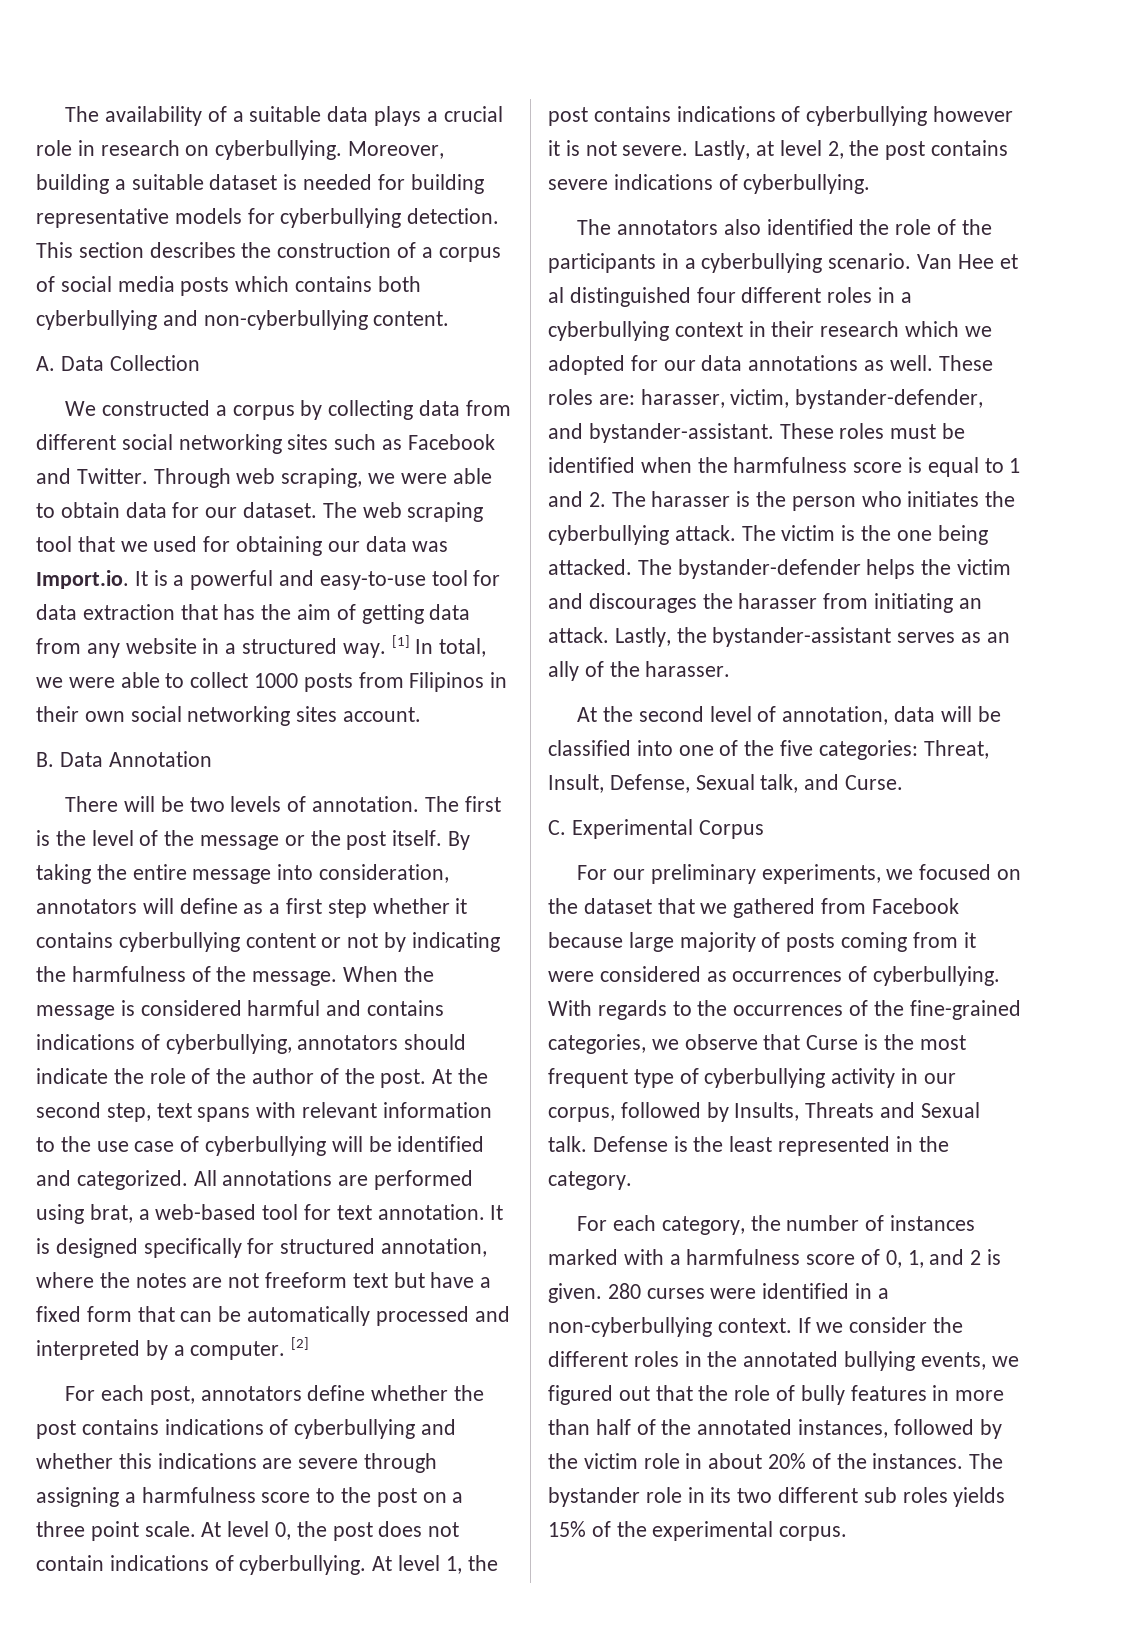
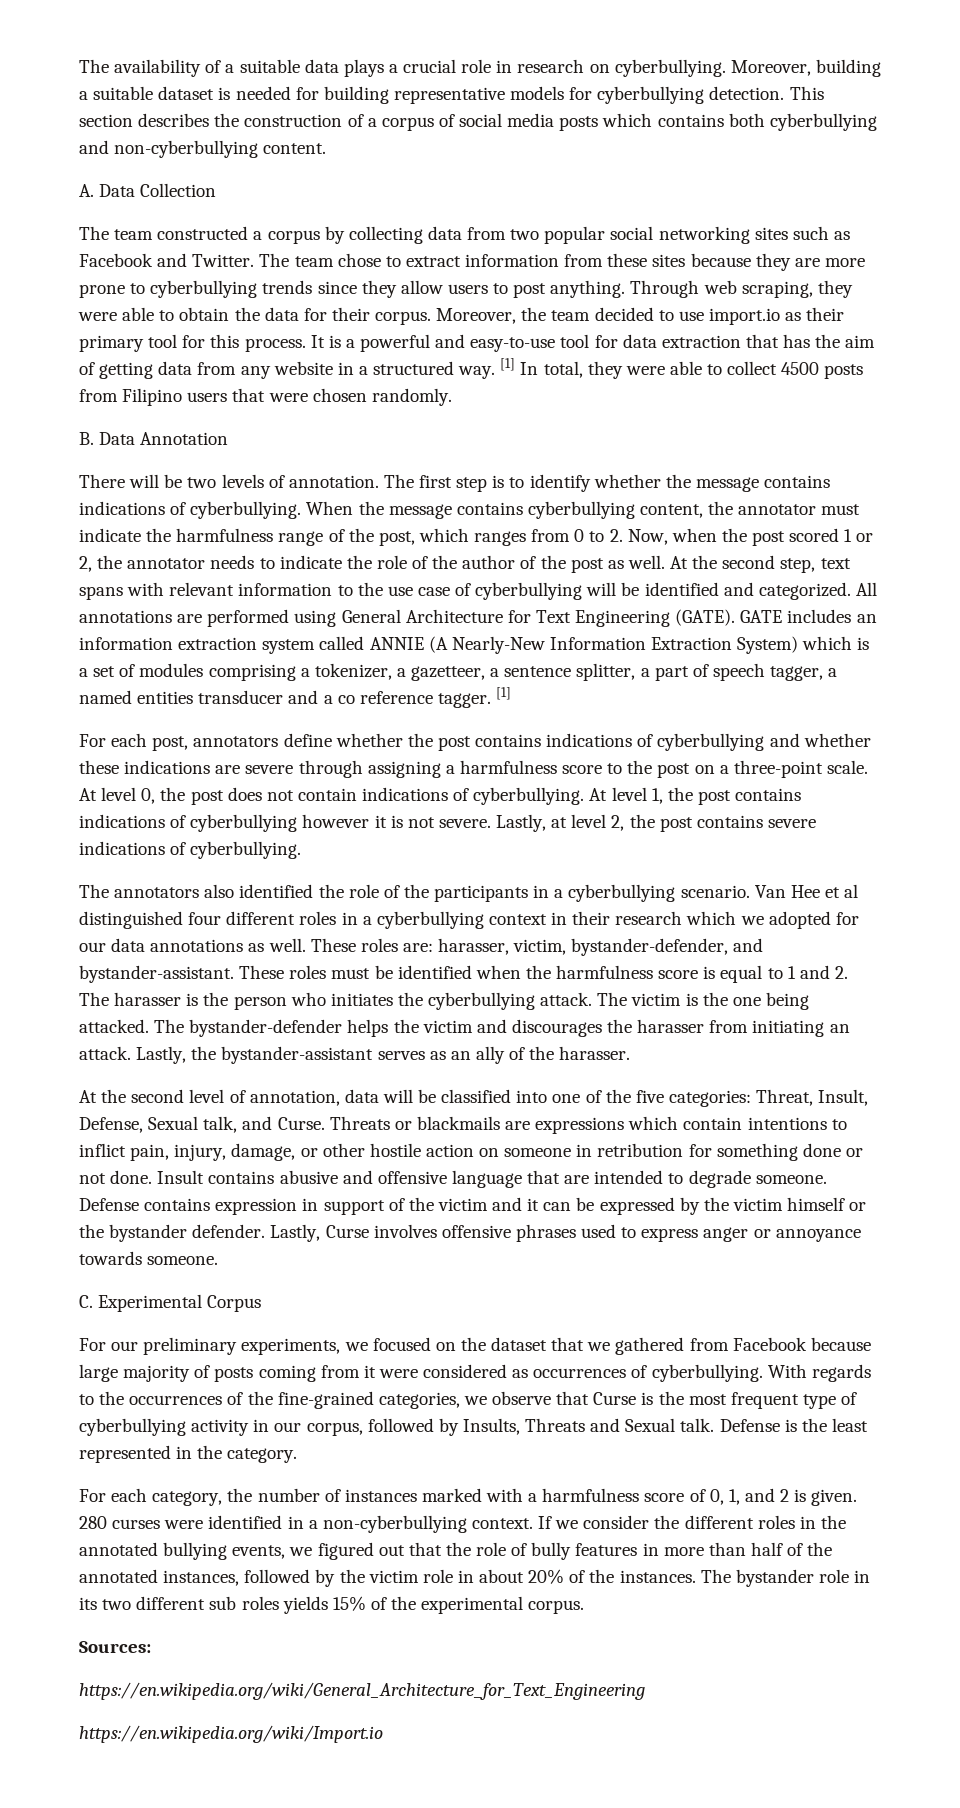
[65,401,97,416] We -> [79,226,154,240] The team
[36,434,116,450] different -> [510,226,606,244] two popular
(148, 476) none -> [259,253,865,271] [79,280,626,298] The team chose to extract information from these sites because they are more prone to cyberbullying trends since they allow users to post anything.
[368,473,396,484] we -> [817,280,853,298] they
(120, 510) none -> [234,307,260,321] the
[205,502,484,522] [36,536,449,556] [36,570,129,589] our dataset. The web scraping tool that we used for obtaining our data was Import.io. -> [331,307,845,325] [79,334,306,352] their corpus. Moreover, the team decided to use import.io as their primary tool for this process.
[36,677,63,688] we -> [587,361,623,379] they
[254,673,299,688] 1000 -> [781,362,820,375] 4500
[409,672,508,692] [36,706,422,726] Filipinos in their own social networking sites account. -> [122,388,452,406] Filipino users that were chosen randomly.
[36,830,471,850] [36,864,450,884] [36,898,468,918] [36,932,500,952] [36,966,434,986] [36,1000,445,1020] [36,1034,467,1054] is the level of the message or the post itself. By taking the entire message into consideration, annotators will define as a first step whether it contains cyberbullying content or not by indicating the harmfulness of the message. When the message is considered harmful and contains indications of cyberbullying, annotators should -> [456,474,831,492] [79,501,861,519] [79,528,874,546] [79,555,275,572] step is to identify whether the message contains indications of cyberbullying. When the message contains cyberbullying content, the annotator must indicate the harmfulness range of the post, which ranges from 0 to 2. Now, when the post scored 1 or 2, the annotator needs to
[380,1069,427,1088] post. -> [570,555,665,573] post as well.
[89,1204,504,1223] [36,1238,488,1258] [36,1272,492,1288] [36,1306,510,1326] [36,1337,310,1360] brat, a web-based tool for text annotation. It is designed specifically for structured annotation, where the notes are not freeform text but have a fixed form that can be automatically processed and interpreted by a computer. [2] -> [341,609,877,627] [79,636,870,654] [79,663,838,681] [79,687,512,708] General Architecture for Text Engineering (GATE). GATE includes an information extraction system called ANNIE (A Nearly-New Information Extraction System) which is a set of modules comprising a tokenizer, a gazetteer, a sentence splitter, a part of speech tagger, a named entities transducer and a co reference tagger. [1]
[118,1453,152,1469] this -> [79,760,119,774] these
[36,1521,139,1541] three point -> [733,760,823,778] three-point
(904, 782) none -> [329,1116,847,1134] [79,1143,863,1161] [79,1170,827,1188] [79,1197,867,1215] [79,1224,861,1242] [79,1251,219,1265] Threats or blackmails are expressions which contain intentions to inflict pain, injury, damage, or other hostile action on someone in retribution for something done or not done. Insult contains abusive and offensive language that are intended to degrade someone. Defense contains expression in support of the victim and it can be expressed by the victim himself or the bystander defender. Lastly, Curse involves offensive phrases used to express anger or annoyance towards someone.
(848, 1533) none -> [79,1641,151,1653] [79,1682,645,1700] [79,1725,383,1743] // Sources: // https://en.wikipedia.org/wiki/General_Architecture_for_Text_Engineering // https://en.wikipedia.org/wiki/Import.io

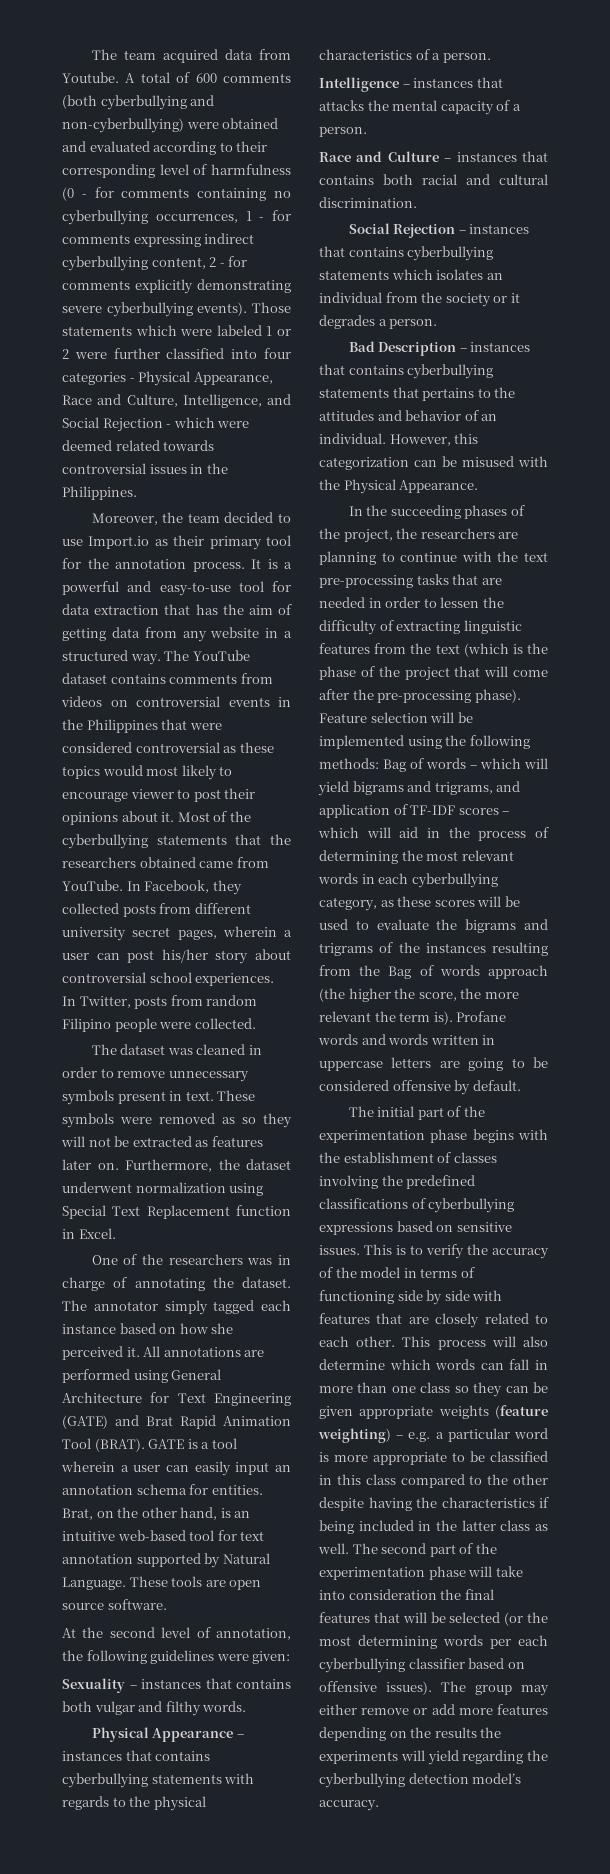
[79,59,881,77] [79,86,824,104] [79,113,877,131] [79,140,327,158] [79,183,217,197] [79,226,850,244] [79,253,865,271] [79,280,853,298] [78,307,432,325] The availability of a suitable data plays a crucial role in research on cyberbullying. Moreover, building a suitable dataset is needed for building representative models for cyberbullying detection. This section describes the construction of a corpus of social media posts which contains both cyberbullying and non-cyberbullying content. // A. Data Collection // The team constructed a corpus by collecting data from two popular social networking sites such as Facebook and Twitter. The team chose to extract information from these sites because they are more prone to cyberbullying trends since they allow users to post anything. Through web scraping, they were able to obtain the data for their corpus. -> [91,49,291,63] [62,72,291,83] [62,95,215,110] [62,118,279,133] [62,141,268,155] [62,164,291,178] [62,187,291,201] [62,210,291,225] [62,233,255,247] [62,256,248,271] [62,279,291,294] [62,302,291,317] [62,325,291,336] [62,348,291,359] [62,371,273,386] [62,394,291,408] [62,417,250,432] [62,440,215,451] [62,463,228,474] [62,486,137,500] The team acquired data from Youtube. A total of 600 comments (both cyberbullying and non-cyberbullying) were obtained and evaluated according to their corresponding level of harmfulness (0 - for comments containing no cyberbullying occurrences, 1 - for comments expressing indirect cyberbullying content, 2 - for comments explicitly demonstrating severe cyberbullying events). Those statements which were labeled 1 or 2 were further classified into four categories - Physical Appearance, Race and Culture, Intelligence, and Social Rejection - which were deemed related towards controversial issues in the Philippines. //
[708,308,780,325] import.io -> [88,536,150,549] Import.io
[210,334,240,348] this -> [87,558,186,569] the annotation
[500,358,864,379] [79,388,452,406] [79,432,229,445] [79,474,831,492] [79,501,861,519] [79,528,874,546] [79,555,851,573] [79,582,851,600] [1] In total, they were able to collect 4500 posts from Filipino users that were chosen randomly. // B. Data Annotation // There will be two levels of annotation. The first step is to identify whether the message contains indications of cyberbullying. When the message contains cyberbullying content, the annotator must indicate the harmfulness range of the post, which ranges from 0 to 2. Now, when the post scored 1 or 2, the annotator needs to indicate the role of the author of the post as well. At the second step, text spans with relevant information to the use case of cyberbullying will be identified and categorized. -> [164,650,250,661] [62,673,273,684] [61,696,291,707] [62,719,222,733] [62,742,274,753] [62,765,233,780] [62,788,256,802] [62,811,251,825] [62,834,291,849] [62,857,269,868] [62,880,242,895] [62,903,251,917] [62,926,292,941] [62,949,291,964] [62,972,275,986] [62,995,258,1009] [62,1018,256,1032] [91,1044,262,1055] [62,1067,249,1082] [62,1090,256,1105] [62,1113,292,1128] [61,1136,263,1147] [62,1159,291,1172] [62,1182,264,1196] [62,1205,291,1219] [62,1228,116,1239] [91,1254,291,1265] [62,1277,291,1291] [62,1300,291,1315] [62,1323,234,1334] [62,1346,140,1360] The YouTube dataset contains comments from videos on controversial events in the Philippines that were considered controversial as these topics would most likely to encourage viewer to post their opinions about it. Most of the cyberbullying statements that the researchers obtained came from YouTube. In Facebook, they collected posts from different university secret pages, wherein a user can post his/her story about controversial school experiences. In Twitter, posts from random Filipino people were collected. // The dataset was cleaned in order to remove unnecessary symbols present in text. These symbols were removed as so they will not be extracted as features later on. Furthermore, the dataset underwent normalization using Special Text Replacement function in Excel. // One of the researchers was in charge of annotating the dataset. The annotator simply tagged each instance based on how she perceived it.
[675,609,877,626] [79,636,870,654] [79,663,838,681] [79,687,512,708] [79,733,871,751] [79,760,868,778] [79,787,802,805] [79,814,816,832] [79,841,302,859] [79,884,859,902] [79,911,859,929] [79,938,764,956] [79,965,848,983] [79,992,809,1010] [79,1019,850,1037] [79,1046,631,1064] (GATE). GATE includes an information extraction system called ANNIE (A Nearly-New Information Extraction System) which is a set of modules comprising a tokenizer, a gazetteer, a sentence splitter, a part of speech tagger, a named entities transducer and a co reference tagger. [1] // For each post, annotators define whether the post contains indications of cyberbullying and whether these indications are severe through assigning a harmfulness score to the post on a three-point scale. At level 0, the post does not contain indications of cyberbullying. At level 1, the post contains indications of cyberbullying however it is not severe. Lastly, at level 2, the post contains severe indications of cyberbullying. // The annotators also identified the role of the participants in a cyberbullying scenario. Van Hee et al distinguished four different roles in a cyberbullying context in their research which we adopted for our data annotations as well. These roles are: harasser, victim, bystander-defender, and bystander-assistant. These roles must be identified when the harmfulness score is equal to 1 and 2. The harasser is the person who initiates the cyberbullying attack. The victim is the one being attacked. The bystander-defender helps the victim and discourages the harasser from initiating an attack. Lastly, the bystander-assistant serves as an ally of the harasser. -> [62,1415,291,1429] [62,1438,237,1452] [61,1461,291,1476] [62,1484,263,1495] [62,1507,251,1520] [62,1530,265,1541] [62,1553,270,1568] [62,1576,262,1590] [62,1599,167,1610] (GATE) and Brat Rapid Animation Tool (BRAT). GATE is a tool wherein a user can easily input an annotation schema for entities. Brat, on the other hand, is an intuitive web-based tool for text annotation supported by Natural Language. These tools are open source software.
[344,1089,869,1107] [79,1116,847,1134] [79,1143,863,1161] [79,1170,827,1188] [79,1197,867,1215] [79,1224,861,1242] [79,1251,219,1265] [79,1294,262,1312] [79,1337,871,1355] [79,1364,871,1382] [79,1391,858,1409] [79,1418,868,1436] [79,1445,298,1463] [79,1488,858,1506] [79,1515,846,1533] [79,1542,833,1560] [79,1569,871,1587] [79,1596,585,1614] [79,1641,151,1653] [79,1682,645,1700] [79,1725,383,1743] data will be classified into one of the five categories: Threat, Insult, Defense, Sexual talk, and Curse. Threats or blackmails are expressions which contain intentions to inflict pain, injury, damage, or other hostile action on someone in retribution for something done or not done. Insult contains abusive and offensive language that are intended to degrade someone. Defense contains expression in support of the victim and it can be expressed by the victim himself or the bystander defender. Lastly, Curse involves offensive phrases used to express anger or annoyance towards someone. // C. Experimental Corpus // For our preliminary experiments, we focused on the dataset that we gathered from Facebook because large majority of posts coming from it were considered as occurrences of cyberbullying. With regards to the occurrences of the fine-grained categories, we observe that Curse is the most frequent type of cyberbullying activity in our corpus, followed by Insults, Threats and Sexual talk. Defense is the least represented in the category. // For each category, the number of instances marked with a harmfulness score of 0, 1, and 2 is given. 280 curses were identified in a non-cyberbullying context. If we consider the different roles in the annotated bullying events, we figured out that the role of bully features in more than half of the annotated instances, followed by the victim role in about 20% of the instances. The bystander role in its two different sub roles yields 15% of the experimental corpus. // Sources: // https://en.wikipedia.org/wiki/General_Architecture_for_Text_Engineering // https://en.wikipedia.org/wiki/Import.io -> [62,1650,291,1664] [62,1678,291,1693] [62,1701,247,1716] [91,1727,244,1742] [62,1750,211,1761] [62,1773,255,1788] [62,1796,206,1811] [319,49,491,63] [319,77,503,92] [319,100,521,115] [319,127,367,137] [319,151,548,162] [319,174,548,185] [319,197,417,208] [348,223,530,238] [319,246,494,261] [319,269,503,280] [319,292,520,307] [319,315,438,329] [348,341,531,356] [319,364,494,379] [319,387,516,401] [319,410,498,421] [319,433,479,446] [319,456,548,470] [319,479,479,494] [348,505,525,519] [319,528,519,543] [319,551,548,565] [319,574,502,588] [319,597,504,608] [319,620,522,635] [319,643,548,657] [319,666,548,681] [319,689,521,703] [319,712,473,723] [319,735,530,749] [319,758,548,772] [318,781,521,796] [319,804,510,818] [318,827,549,841] [319,850,514,864] [318,873,498,888] [319,896,520,911] [319,919,548,933] [319,942,548,956] [319,965,548,979] [319,988,519,1002] [319,1011,507,1025] [318,1034,496,1045] [319,1057,548,1071] [319,1080,521,1095] [348,1106,485,1120] [319,1129,548,1143] [319,1152,497,1163] [319,1175,476,1189] [319,1198,515,1213] [319,1221,512,1235] [319,1244,549,1259] [319,1267,475,1278] [319,1290,503,1305] [319,1313,548,1328] [319,1336,548,1350] [319,1359,548,1370] [319,1382,548,1397] [319,1405,548,1419] [318,1428,548,1443] [319,1451,548,1465] [319,1474,548,1488] [319,1497,549,1511] [319,1520,548,1534] [318,1543,497,1557] [319,1566,523,1580] [319,1589,494,1600] [319,1612,548,1626] [319,1635,548,1649] [319,1658,525,1673] [319,1681,549,1696] [319,1704,548,1715] [319,1727,502,1741] [319,1750,548,1765] [319,1773,522,1788] [319,1800,379,1811] the following guidelines were given: // Sexuality – instances that contains both vulgar and filthy words. // Physical Appearance – instances that contains cyberbullying statements with regards to the physical characteristics of a person. // Intelligence – instances that attacks the mental capacity of a person. // Race and Culture – instances that contains both racial and cultural discrimination. // Social Rejection – instances that contains cyberbullying statements which isolates an individual from the society or it degrades a person. // Bad Description – instances that contains cyberbullying statements that pertains to the attitudes and behavior of an individual. However, this categorization can be misused with the Physical Appearance. // In the succeeding phases of the project, the researchers are planning to continue with the text pre-processing tasks that are needed in order to lessen the difficulty of extracting linguistic features from the text (which is the phase of the project that will come after the pre-processing phase). Feature selection will be implemented using the following methods: Bag of words – which will yield bigrams and trigrams, and application of TF-IDF scores – which will aid in the process of determining the most relevant words in each cyberbullying category, as these scores will be used to evaluate the bigrams and trigrams of the instances resulting from the Bag of words approach (the higher the score, the more relevant the term is). Profane words and words written in uppercase letters are going to be considered offensive by default. // The initial part of the experimentation phase begins with the establishment of classes involving the predefined classifications of cyberbullying expressions based on sensitive issues. This is to verify the accuracy of the model in terms of functioning side by side with features that are closely related to each other. This process will also determine which words can fall in more than one class so they can be given appropriate weights (feature weighting) – e.g. a particular word is more appropriate to be classified in this class compared to the other despite having the characteristics if being included in the latter class as well. The second part of the experimentation phase will take into consideration the final features that will be selected (or the most determining words per each cyberbullying classifier based on offensive issues). The group may either remove or add more features depending on the results the experiments will yield regarding the cyberbullying detection model’s accuracy.

